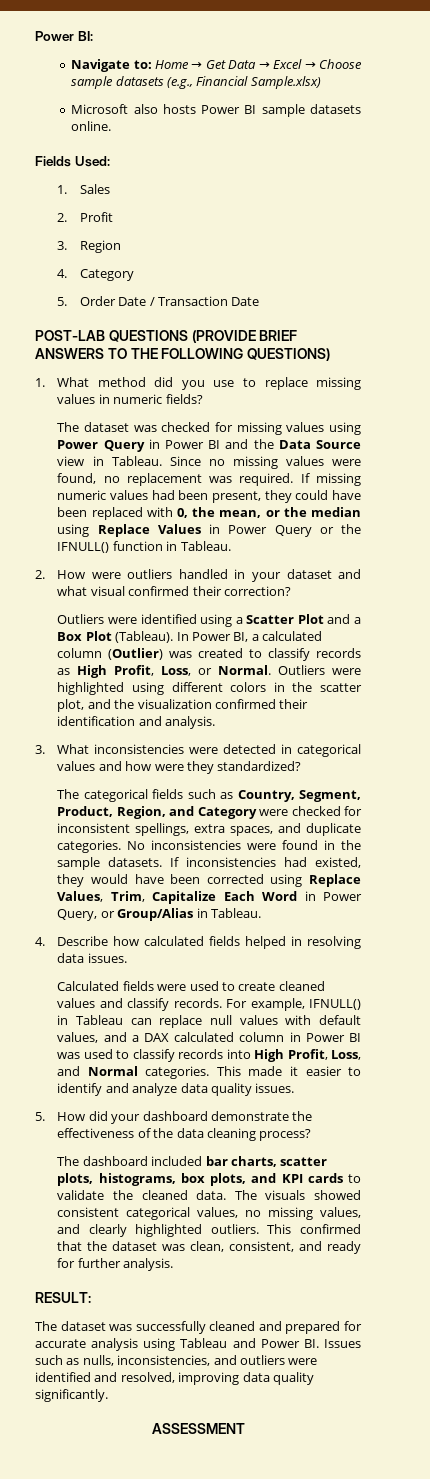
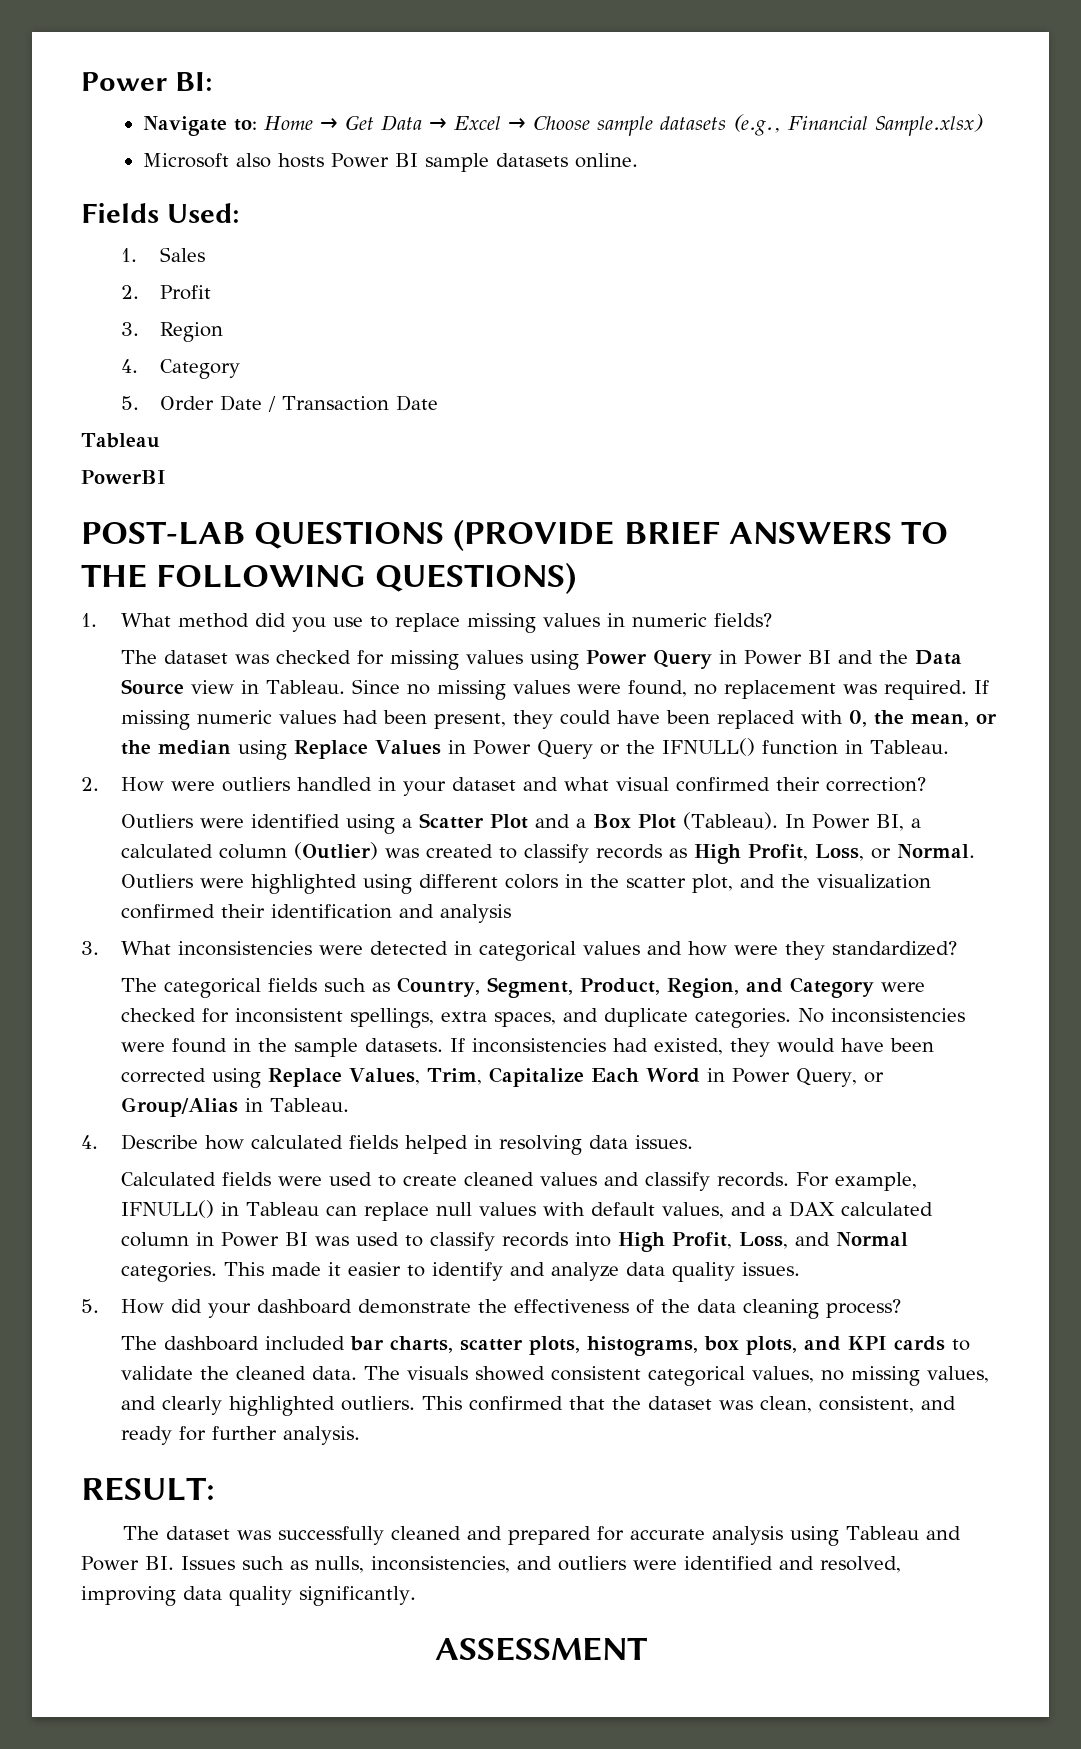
(260, 301) none -> [81,433,160,448] [81,470,166,484] // Tableau // PowerBI
[165,716,216,729] analysis. -> [439,904,511,923] analysis

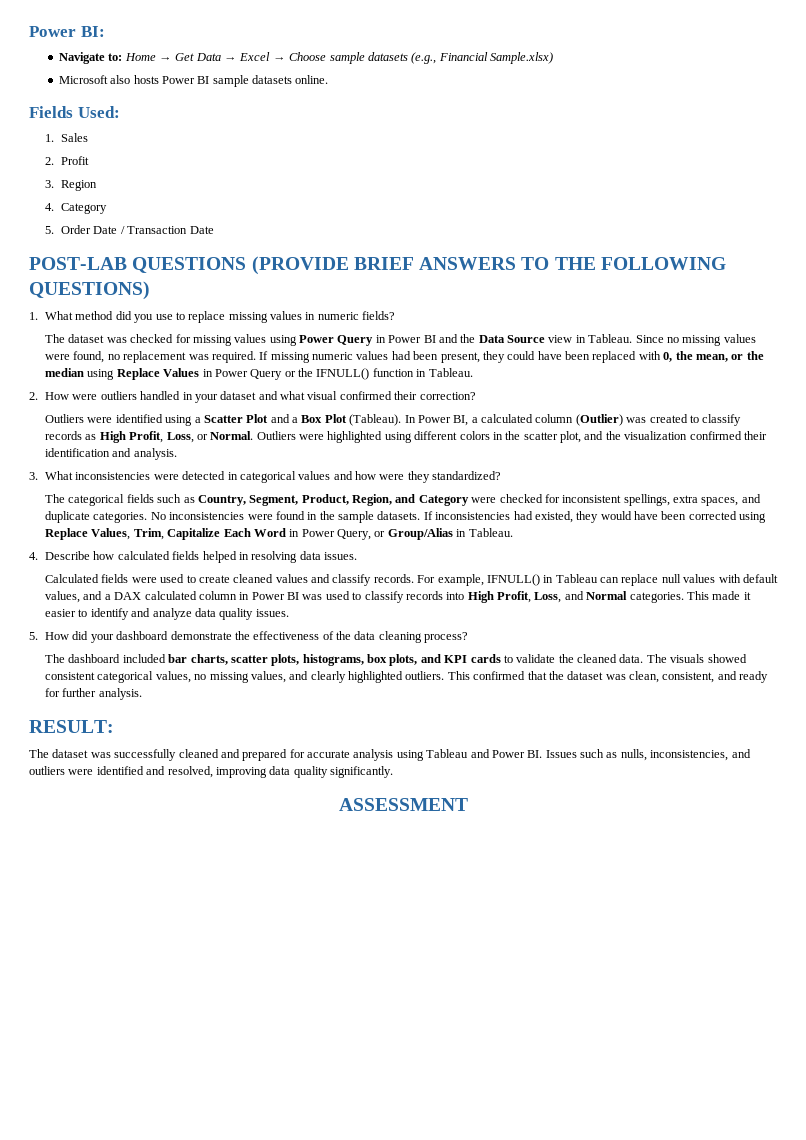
[81,433,160,448] [81,470,166,484] // Tableau // PowerBI -> (214, 230) none
[439,904,511,923] analysis -> [133,448,177,460] analysis.

